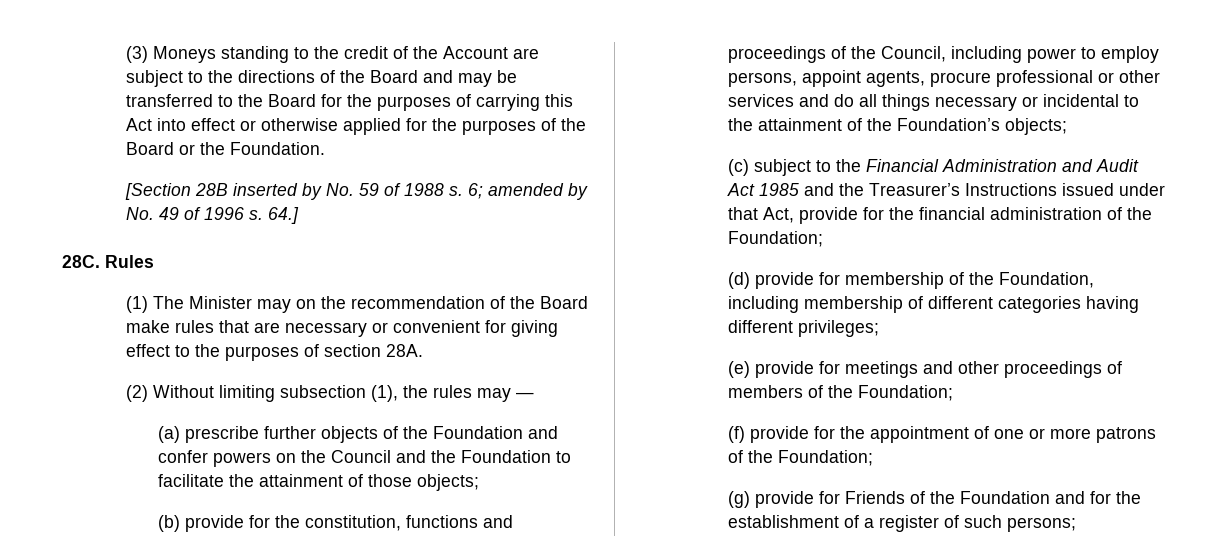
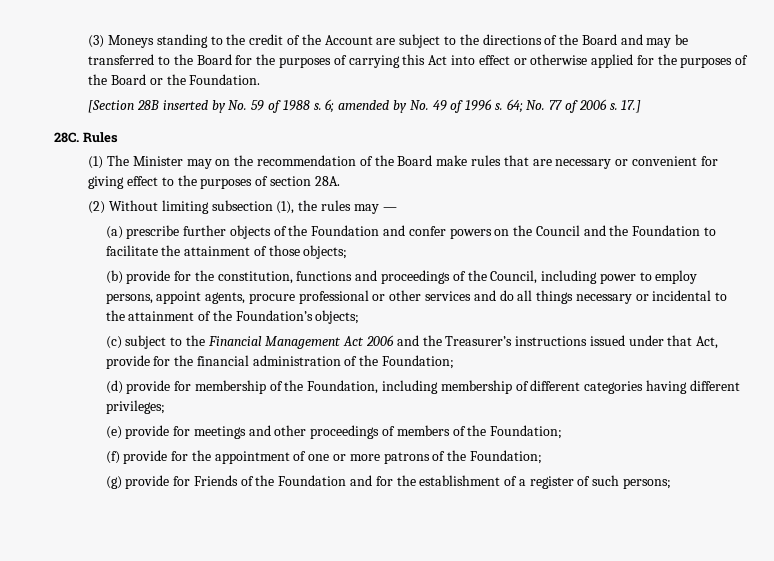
[268,207,300,224] 64.] -> [506,99,642,113] 64; No. 77 of 2006 s. 17.]
[942,159,1140,172] [727,183,800,196] Administration and Audit Act 1985 -> [265,335,395,349] Management Act 2006
[965,183,1058,196] Instructions -> [515,336,588,346] instructions

